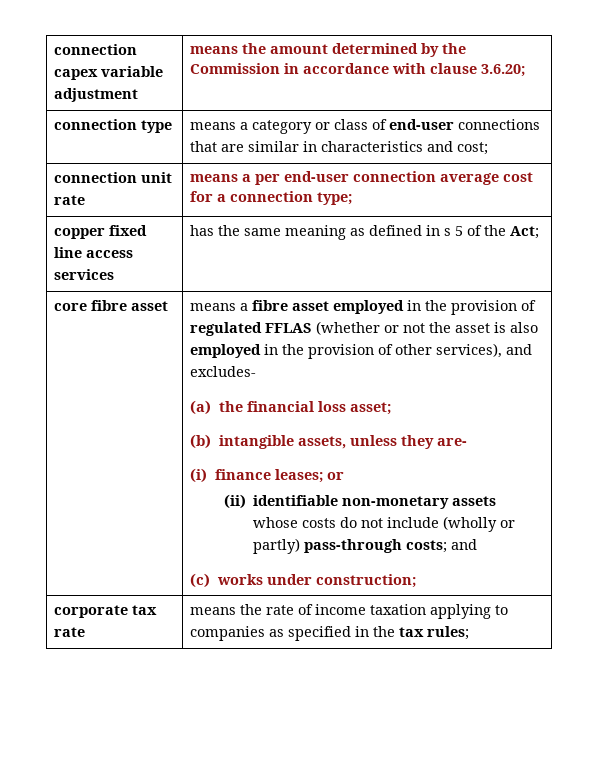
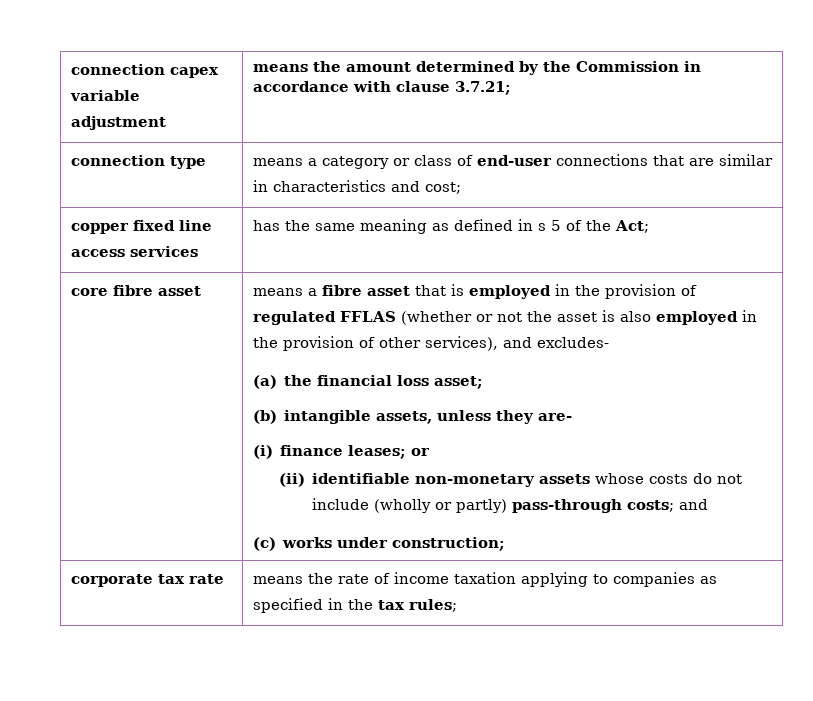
[481,64,526,77] 3.6.20; -> [454,81,511,95] 3.7.21;
[54,172,173,183] [54,195,86,205] [190,171,534,185] [190,191,353,205] // connection unit rate | means a per end-user connection average cost for a connection type; -> (461, 188) none
(330, 306) none -> [414,284,464,296] that is

